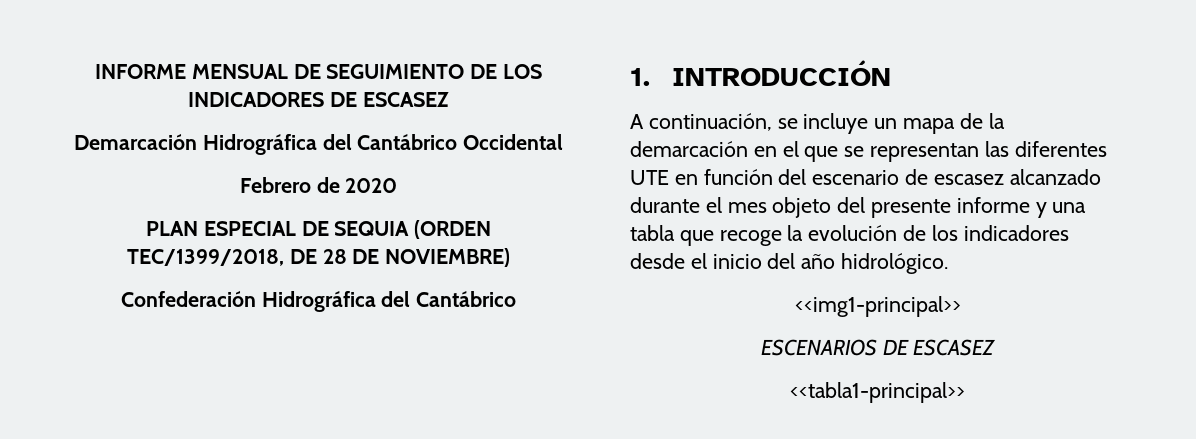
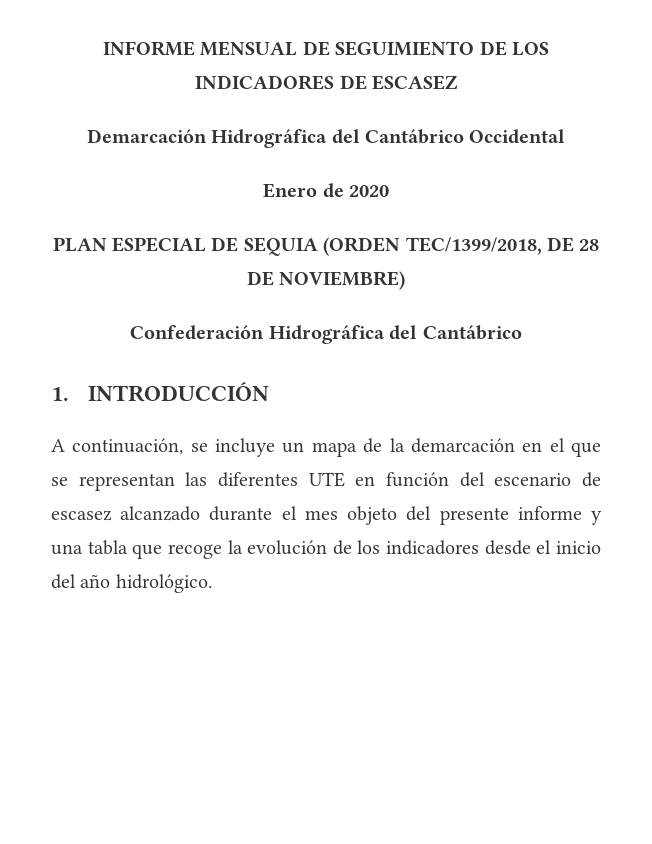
[239,177,311,193] Febrero -> [263,183,318,198] Enero
[794,296,961,317] [760,339,997,356] [790,382,965,403] // <<img1-principal>> // ESCENARIOS DE ESCASEZ // <<tabla1-principal>> -> (212, 583) none

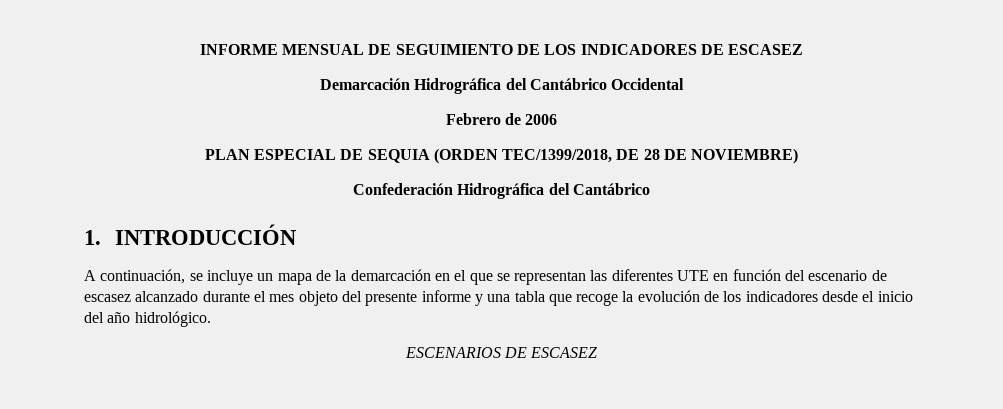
[263,183,389,198] Enero de 2020 -> [445,113,558,125] Febrero de 2006
(212, 583) none -> [404,347,599,358] // ESCENARIOS DE ESCASEZ

